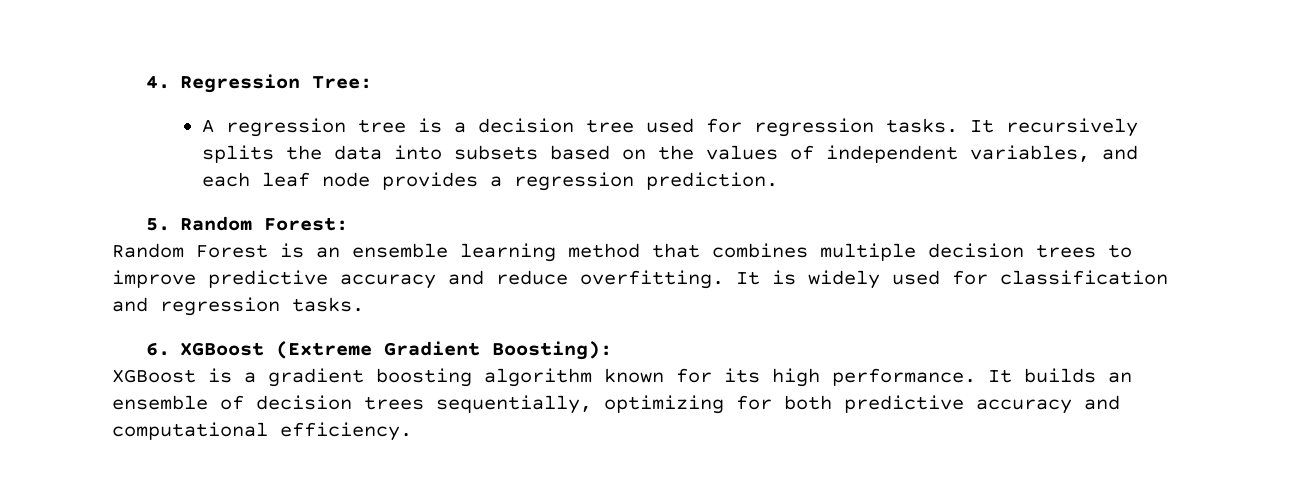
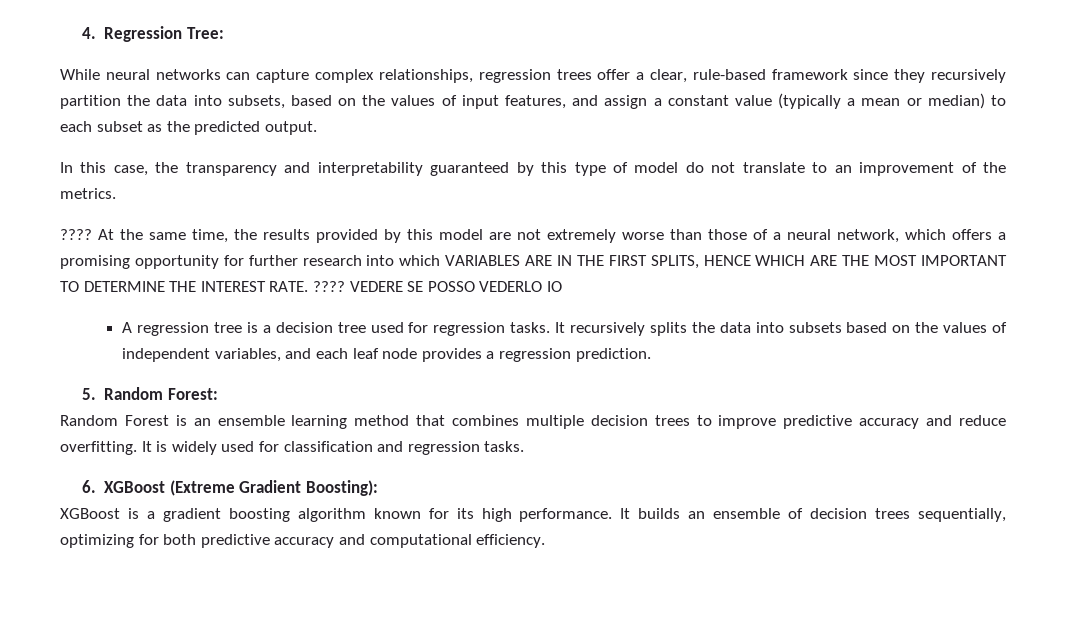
(373, 82) none -> [60,69,1006,83] [60,93,1006,109] [60,121,317,135] [60,162,1007,176] [60,188,116,199] [60,229,1006,243] [60,255,1008,269] [60,281,562,292] // While neural networks can capture complex relationships, regression trees offer a clear, rule-based framework since they recursively partition the data into subsets, based on the values of input features, and assign a constant value (typically a mean or median) to each subset as the predicted output. // In this case, the transparency and interpretability guaranteed by this type of model do not translate to an improvement of the metrics. // ???? At the same time, the results provided by this model are not extremely worse than those of a neural network, which offers a promising opportunity for further research into which VARIABLES ARE IN THE FIRST SPLITS, HENCE WHICH ARE THE MOST IMPORTANT TO DETERMINE THE INTEREST RATE. ???? VEDERE SE POSSO VEDERLO IO

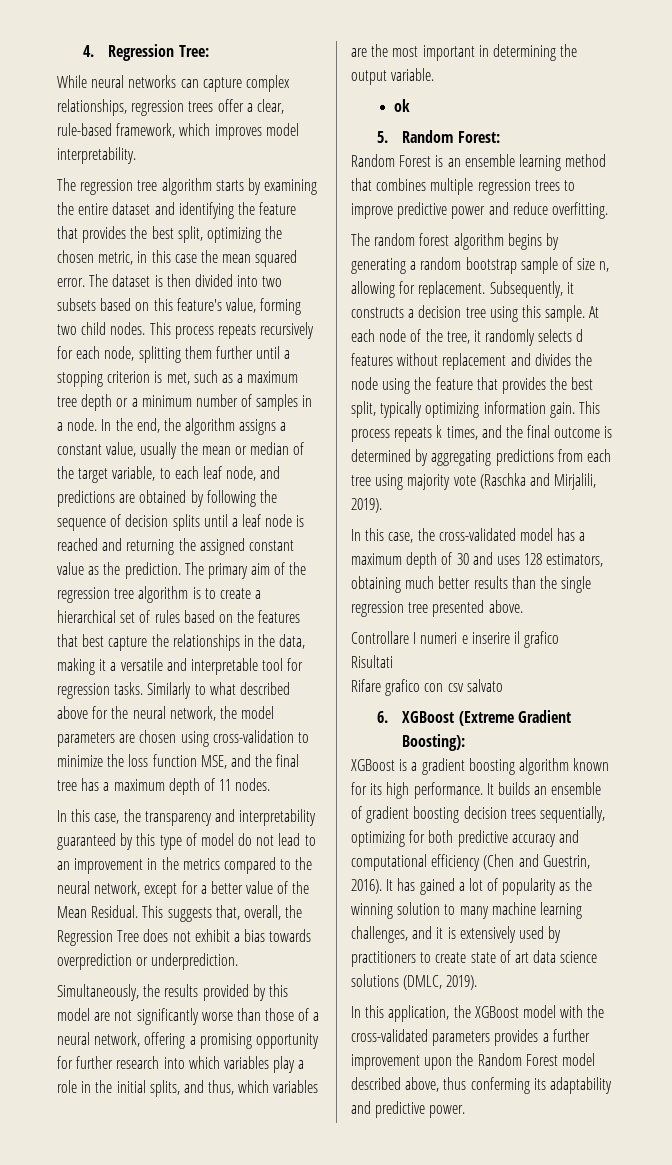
[771,69,1006,83] [60,93,1006,109] [60,121,317,135] framework since they recursively partition the data into subsets, based on the values of input features, and assign a constant value (typically a mean or median) to each subset as the predicted output. -> [116,123,299,140] [57,147,136,164] [57,178,318,195] [57,202,297,219] [57,226,283,243] [57,250,298,267] [57,274,283,287] [57,298,302,315] [57,322,315,339] [57,346,291,363] [57,370,299,387] [57,394,313,411] [57,418,287,435] [57,442,305,459] [57,466,281,483] [57,490,277,507] [57,514,305,531] [57,538,294,555] [57,562,307,579] [57,586,262,603] [57,610,301,623] [57,634,306,651] [57,658,304,675] [57,682,290,699] [57,706,275,721] [57,730,309,747] [57,754,300,769] [57,778,271,795] framework, which improves model interpretability. // The regression tree algorithm starts by examining the entire dataset and identifying the feature that provides the best split, optimizing the chosen metric, in this case the mean squared error. The dataset is then divided into two subsets based on this feature's value, forming two child nodes. This process repeats recursively for each node, splitting them further until a stopping criterion is met, such as a maximum tree depth or a minimum number of samples in a node. In the end, the algorithm assigns a constant value, usually the mean or median of the target variable, to each leaf node, and predictions are obtained by following the sequence of decision splits until a leaf node is reached and returning the assigned constant value as the prediction. The primary aim of the regression tree algorithm is to create a hierarchical set of rules based on the features that best capture the relationships in the data, making it a versatile and interpretable tool for regression tasks. Similarly to what described above for the neural network, the model parameters are chosen using cross-validation to minimize the loss function MSE, and the final tree has a maximum depth of 11 nodes.
[742,162,805,173] translate -> [278,833,301,846] lead
[961,162,1007,173] [60,188,116,199] [60,229,228,243] of the metrics. // ???? At the same time, -> [147,857,313,874] [57,881,310,898] [57,905,303,922] [57,929,312,946] [57,953,239,970] [57,984,139,1001] in the metrics compared to the neural network, except for a better value of the Mean Residual. This suggests that, overall, the Regression Tree does not exhibit a bias towards overprediction or underprediction. // Simultaneously,
[547,229,616,243] extremely -> [136,1008,199,1025] significantly
[905,229,992,240] which offers -> [144,1032,186,1049] offering
[445,255,1008,269] [60,281,562,292] [122,322,1007,336] [122,348,651,362] VARIABLES ARE IN THE FIRST SPLITS, HENCE WHICH ARE THE MOST IMPORTANT TO DETERMINE THE INTEREST RATE. ???? VEDERE SE POSSO VEDERLO IO // A regression tree is a decision tree used for regression tasks. It recursively splits the data into subsets based on the values of independent variables, and each leaf node provides a regression prediction. -> [223,1056,305,1073] [57,1080,319,1097] [351,44,578,61] [351,68,435,85] [393,99,410,112] variables play a role in the initial splits, and thus, which variables are the most important in determining the output variable. // ok
[590,415,648,426] decision -> [477,179,531,195] regression
[859,418,920,429] accuracy -> [451,206,486,219] power
[141,441,525,455] It is widely used for classification and regression tasks. -> [351,233,559,250] [351,257,610,274] [351,281,574,298] [351,305,600,322] [351,329,584,346] [351,353,592,370] [351,377,594,394] [351,401,600,418] [351,425,613,442] [351,449,611,466] [351,473,597,490] [351,498,382,513] [351,528,586,543] [351,552,604,569] [351,576,592,593] [351,600,523,617] [351,631,560,648] [351,655,393,668] [351,679,503,696] // The random forest algorithm begins by generating a random bootstrap sample of size n, allowing for replacement. Subsequently, it constructs a decision tree using this sample. At each node of the tree, it randomly selects d features without replacement and divides the node using the feature that provides the best split, typically optimizing information gain. This process repeats k times, and the final outcome is determined by aggregating predictions from each tree using majority vote (Raschka and Mirjalili, 2019). // In this case, the cross-validated model has a maximum depth of 30 and uses 128 estimators, obtaining much better results than the single regression tree presented above. // Controllare I numeri e inserire il grafico // Risultati // Rifare grafico con csv salvato
(804, 513) none -> [366,806,460,823] gradient boosting
[476,534,546,548] efficiency. -> [431,854,590,871] [351,878,592,895] [351,902,582,919] [351,926,562,943] [351,950,598,967] [351,974,478,990] [351,1005,605,1022] [351,1029,590,1046] [351,1053,595,1070] [351,1077,612,1094] [351,1101,466,1118] efficiency (Chen and Guestrin, 2016). It has gained a lot of popularity as the winning solution to many machine learning challenges, and it is extensively used by practitioners to create state of art data science solutions (DMLC, 2019). // In this application, the XGBoost model with the cross-validated parameters provides a further improvement upon the Random Forest model described above, thus conferming its adaptability and predictive power.

